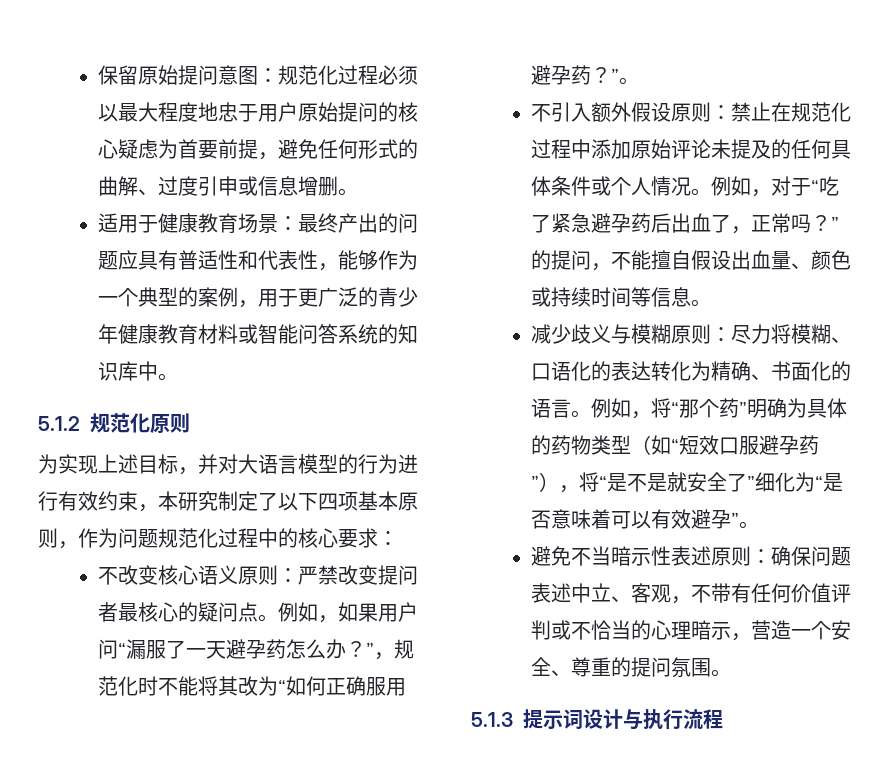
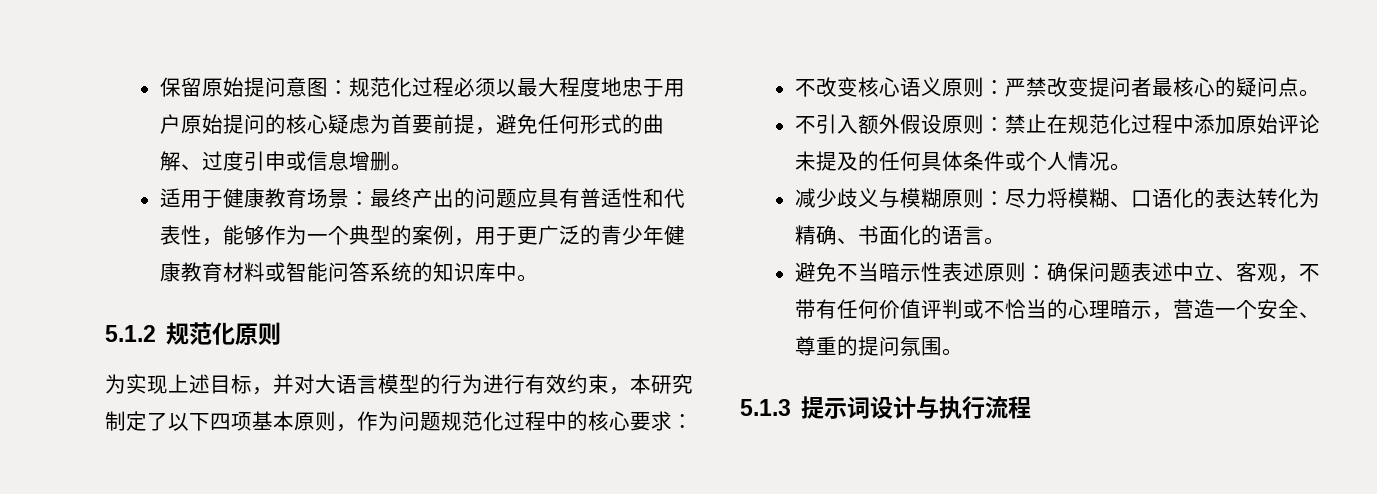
[278,602,419,623] [98,639,415,660] [98,676,407,696] [531,65,640,85] 例如，如果用户问“漏服了一天避孕药怎么办？”，规范化时不能将其改为“如何正确服用避孕药？”。 -> (1320, 93) none
[711,176,840,197] [531,213,840,234] [531,250,852,271] [531,287,712,307] 例如，对于“吃了紧急避孕药后出血了，正常吗？”的提问，不能擅自假设出血量、颜色或持续时间等信息。 -> (1131, 167) none
[591,398,848,419] [531,435,820,455] [531,472,844,493] [531,509,760,529] 例如，将“那个药”明确为具体的药物类型（如“短效口服避孕药”），将“是不是就安全了”细化为“是否意味着可以有效避孕”。 -> (1005, 241) none

